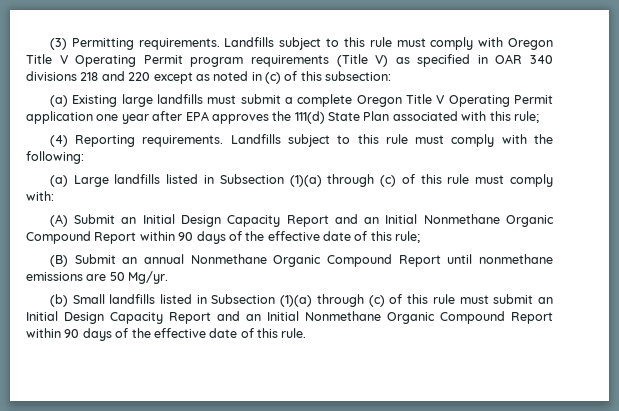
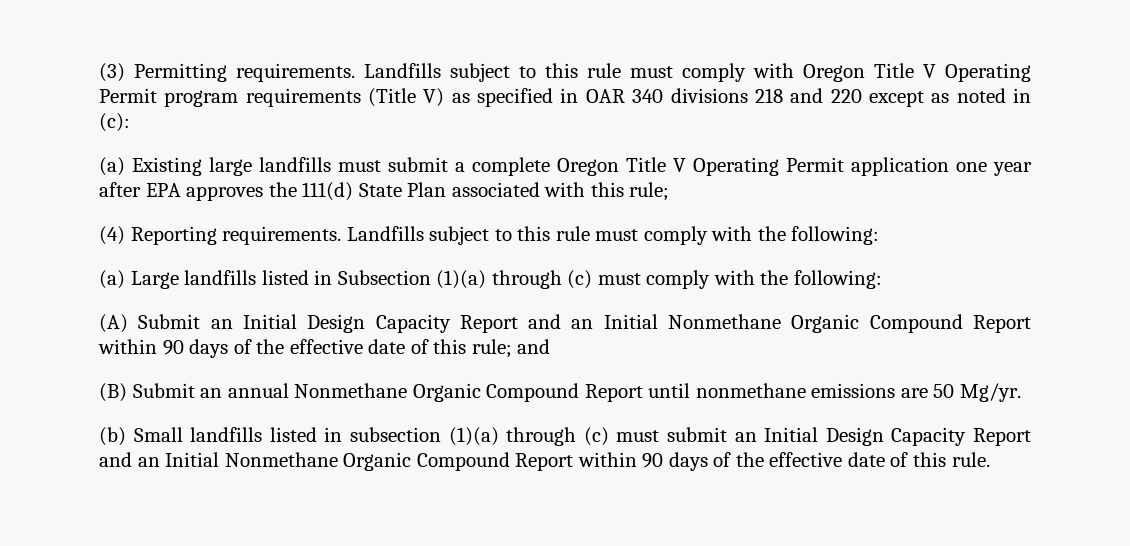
[265,71,392,84] (c) of this subsection: -> [99,113,130,132] (c):
[401,174,554,187] [26,191,54,201] of this rule must comply with: -> [597,270,882,289] must comply with the following:
(421, 237) none -> [517,339,551,354] and
[211,294,455,307] Subsection (1)(a) through (c) of this rule -> [350,427,609,446] subsection (1)(a) through (c)

